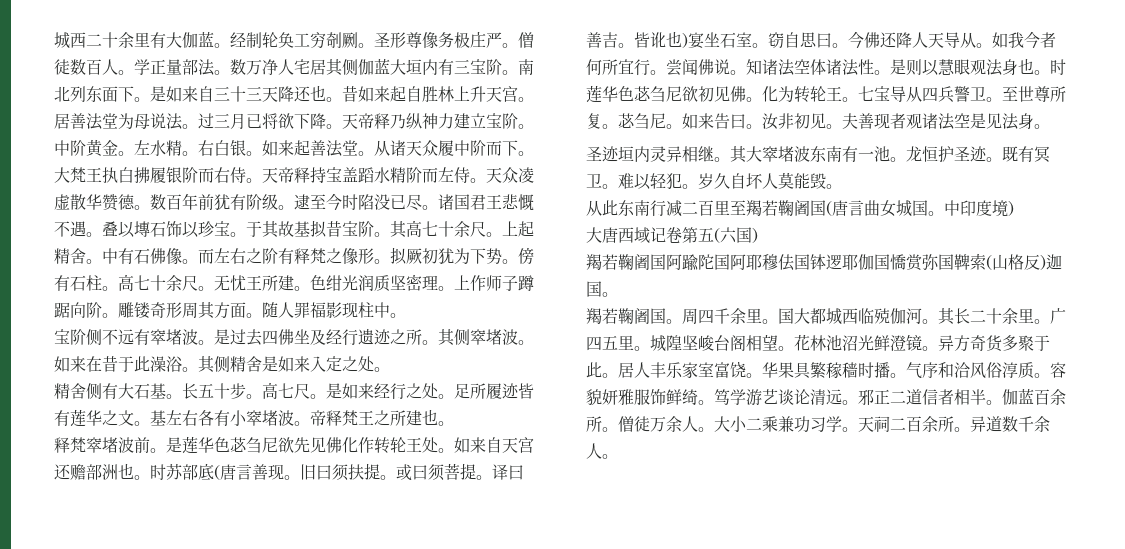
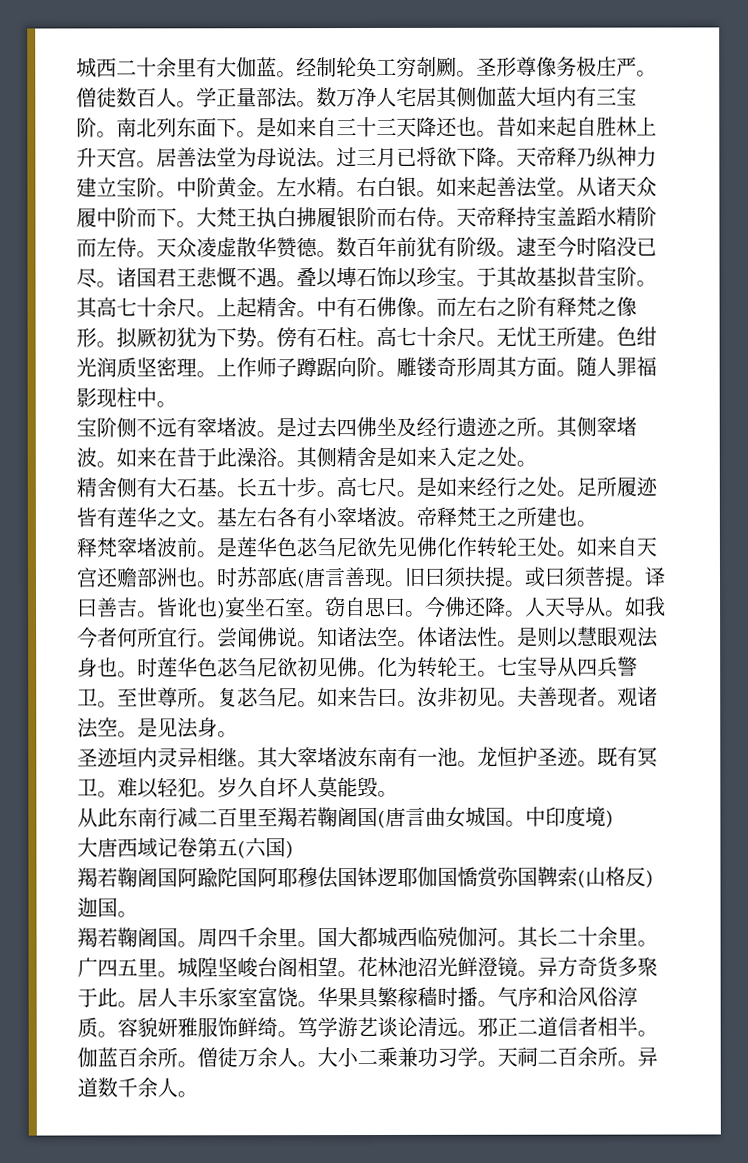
(912, 40) none -> [505,610,526,617] 。
(810, 66) none -> [397,640,418,647] 。
[586,113,618,129] 复。 -> [197,687,238,708] 。复
(906, 121) none -> [597,700,618,707] 。
(970, 120) none -> [117,731,138,738] 。

